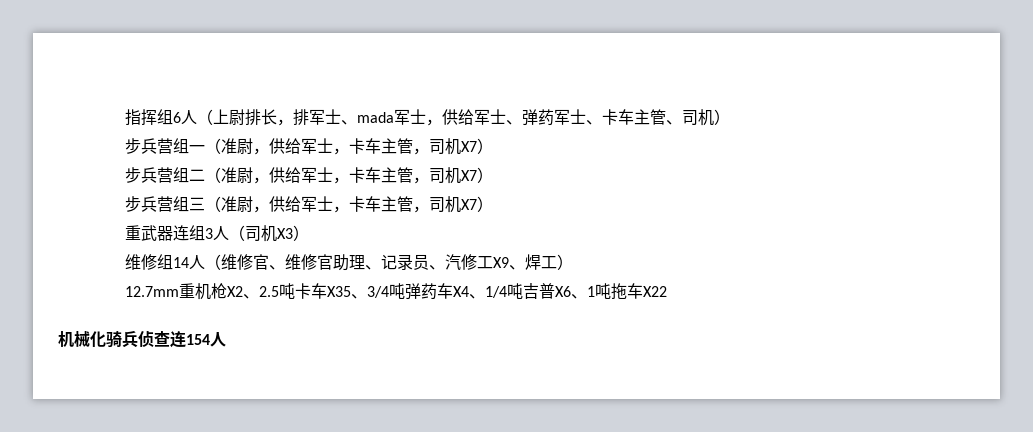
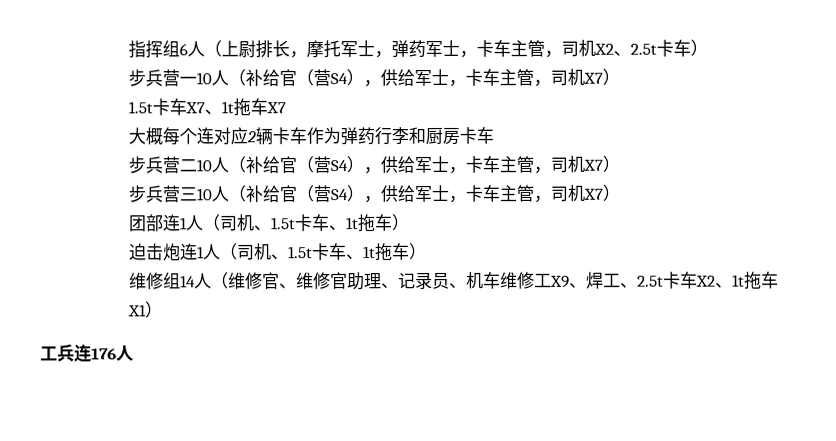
[292,109,730,126] [124,138,253,154] 排军士、mada军士，供给军士、弹药军士、卡车主管、司机） // 步兵营组一（准尉 -> [305,39,708,59] [127,68,620,88] [127,98,286,117] [127,126,494,146] [127,156,364,174] 摩托军士，弹药军士，卡车主管，司机X2、2.5t卡车） // 步兵营一10人（补给官（营S4），供给军士，卡车主管，司机X7） // 1.5t卡车X7、1t拖车X7 // 大概每个连对应2辆卡车作为弹药行李和厨房卡车 // 步兵营二10人（补给官（营S4）
[172,167,493,184] [124,196,493,213] [124,225,293,242] 组二（准尉，供给军士，卡车主管，司机X7） // 步兵营组三（准尉，供给军士，卡车主管，司机X7） // 重武器连组3人（司机X3 -> [178,184,620,204] [127,214,410,233] [128,243,410,262] 三10人（补给官（营S4），供给军士，卡车主管，司机X7） // 团部连1人（司机、1.5t卡车、1t拖车） // 迫击炮连1人（司机、1.5t卡车、1t拖车
[444,254,461,270] 汽 -> [465,271,518,289] 机车维
[556,254,573,270] [124,283,667,300] [58,330,210,348] ） // 12.7mm重机枪X2、2.5吨卡车X35、3/4吨弹药车X4、1/4吨吉普X6、1吨拖车X22 // 机械化骑兵侦查连154 -> [619,271,779,290] [127,301,163,319] [40,344,117,363] 、2.5t卡车X2、1t拖车X1） // 工兵连176

